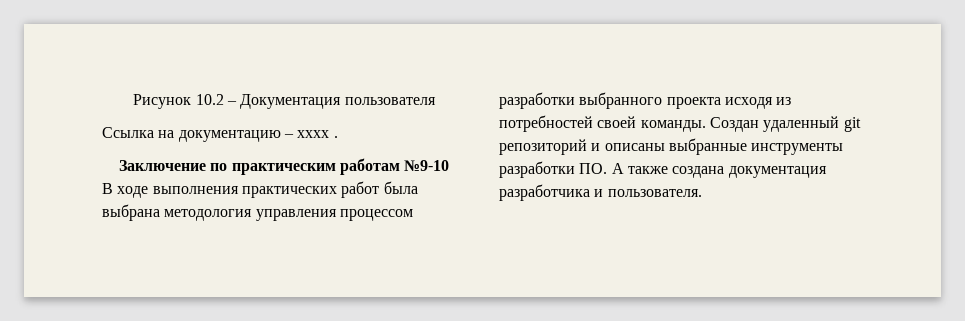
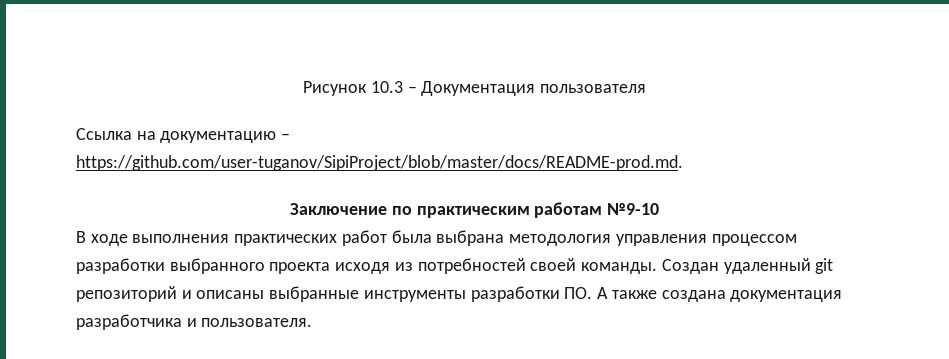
[195,94,224,105] 10.2 -> [370,81,403,93] 10.3
[297,130,338,138] xxxx . -> [76,155,683,171] https://github.com/user-tuganov/SipiProject/blob/master/docs/README-prod.md.

